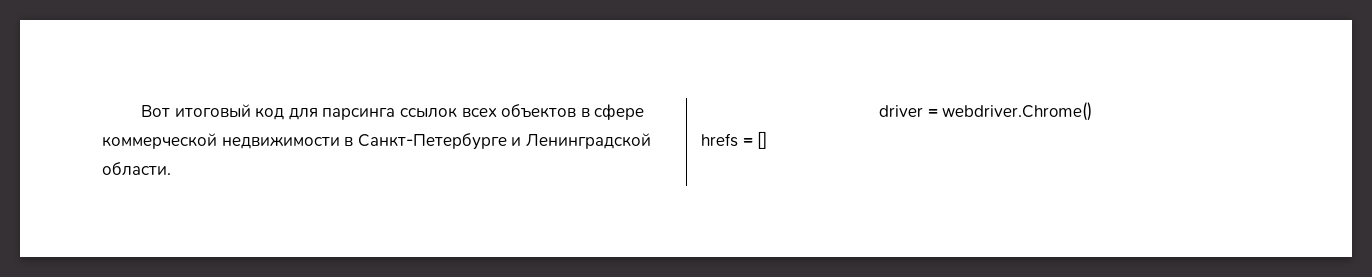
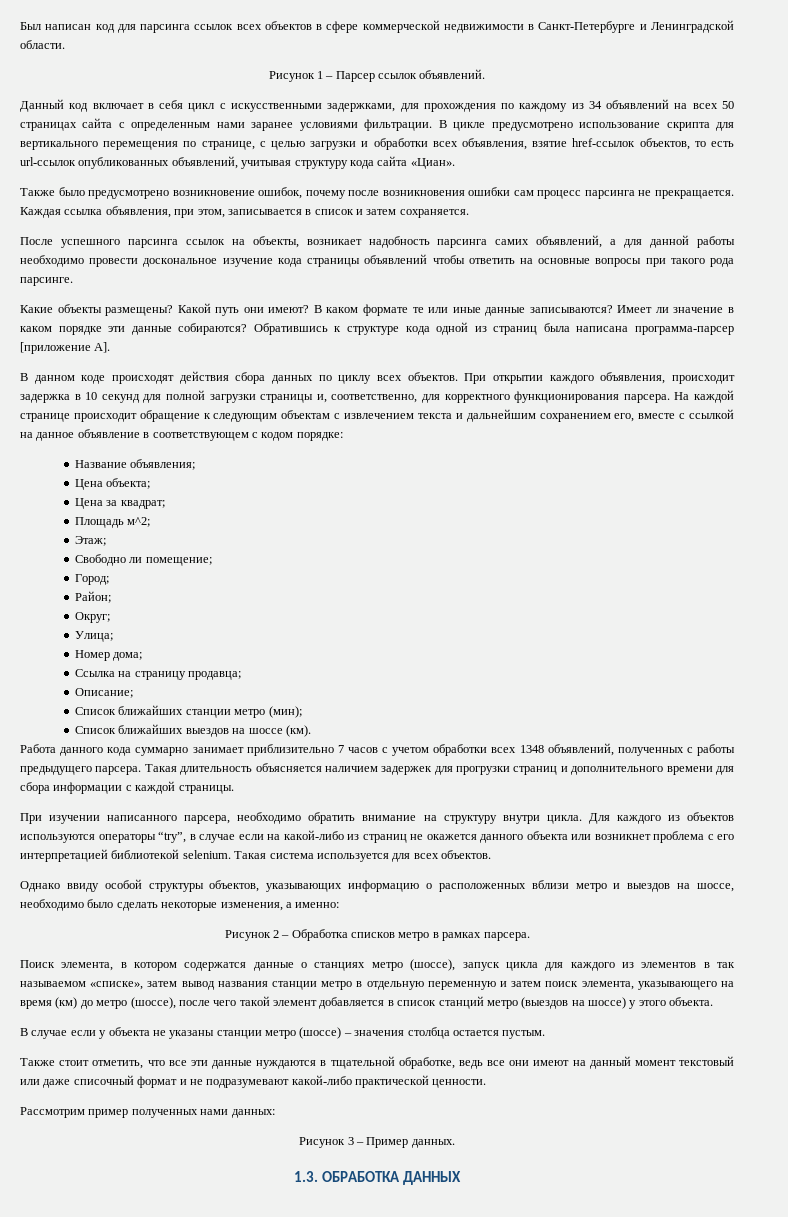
[141,104,251,117] Вот итоговый -> [20,22,92,30] Был написан
[878,102,1093,121] [701,131,768,149] driver = webdriver.Chrome() // hrefs = [] -> [268,69,486,82] [20,99,735,112] [20,118,734,131] [20,138,735,150] [20,156,455,169] [20,187,735,199] [20,206,469,218] [20,235,736,248] [20,254,734,267] [20,277,73,286] [20,303,734,316] [20,322,734,335] [20,342,111,354] [20,371,735,384] [20,390,735,403] [20,409,735,422] [20,429,343,441] [75,459,196,470] [75,478,151,490] [75,498,165,509] [75,517,151,528] [75,536,107,546] [75,554,212,566] [75,574,110,585] [75,591,112,603] [75,612,111,623] [75,631,114,642] [75,650,143,661] [75,669,242,680] [75,688,134,698] [75,705,302,718] [75,724,311,737] [20,743,735,756] [20,763,734,775] [20,781,234,794] [20,812,734,824] [20,830,734,843] [20,849,491,862] [20,879,735,892] [20,899,340,911] [224,929,530,941] [20,959,736,971] [20,981,735,990] [20,996,714,1009] [20,1027,546,1039] [20,1056,734,1069] [20,1075,487,1088] [20,1107,275,1118] [299,1137,455,1148] [294,1171,461,1185] Рисунок 1 – Парсер ссылок объявлений. // Данный код включает в себя цикл с искусственными задержками, для прохождения по каждому из 34 объявлений на всех 50 страницах сайта с определенным нами заранее условиями фильтрации. В цикле предусмотрено использование скрипта для вертикального перемещения по странице, с целью загрузки и обработки всех объявления, взятие href-ссылок объектов, то есть url-ссылок опубликованных объявлений, учитывая структуру кода сайта «Циан». // Также было предусмотрено возникновение ошибок, почему после возникновения ошибки сам процесс парсинга не прекращается. Каждая ссылка объявления, при этом, записывается в список и затем сохраняется. // После успешного парсинга ссылок на объекты, возникает надобность парсинга самих объявлений, а для данной работы необходимо провести доскональное изучение кода страницы объявлений чтобы ответить на основные вопросы при такого рода парсинге. // Какие объекты размещены? Какой путь они имеют? В каком формате те или иные данные записываются? Имеет ли значение в каком порядке эти данные собираются? Обратившись к структуре кода одной из страниц была написана программа-парсер [приложение А]. // В данном коде происходят действия сбора данных по циклу всех объектов. При открытии каждого объявления, происходит задержка в 10 секунд для полной загрузки страницы и, соответственно, для корректного функционирования парсера. На каждой странице происходит обращение к следующим объектам с извлечением текста и дальнейшим сохранением его, вместе с ссылкой на данное объявление в соответствующем с кодом порядке: // Название объявления; // Цена объекта; // Цена за квадрат; // Площадь м^2; // Этаж; // Свободно ли помещение; // Город; // Район; // Округ; // Улица; // Номер дома; // Ссылка на страницу продавца; // Описание; // Список ближайших станции метро (мин); // Список ближайших выездов на шоссе (км). // Работа данного кода суммарно занимает приблизительно 7 часов с учетом обработки всех 1348 объявлений, полученных с работы предыдущего парсера. Такая длительность объясняется наличием задержек для прогрузки страниц и дополнительного времени для сбора информации с каждой страницы. // При изучении написанного парсера, необходимо обратить внимание на структуру внутри цикла. Для каждого из объектов используются операторы “try”, в случае если на какой-либо из страниц не окажется данного объекта или возникнет проблема с его интерпретацией библиотекой selenium. Такая система используется для всех объектов. // Однако ввиду особой структуры объектов, указывающих информацию о расположенных вблизи метро и выездов на шоссе, необходимо было сделать некоторые изменения, а именно: // Рисунок 2 – Обработка списков метро в рамках парсера. // Поиск элемента, в котором содержатся данные о станциях метро (шоссе), запуск цикла для каждого из элементов в так называемом «списке», затем вывод названия станции метро в отдельную переменную и затем поиск элемента, указывающего на время (км) до метро (шоссе), после чего такой элемент добавляется в список станций метро (выездов на шоссе) у этого объекта. // В случае если у объекта не указаны станции метро (шоссе) – значения столбца остается пустым. // Также стоит отметить, что все эти данные нуждаются в тщательной обработке, ведь все они имеют на данный момент текстовый или даже списочный формат и не подразумевают какой-либо практической ценности. // Рассмотрим пример полученных нами данных: // Рисунок 3 – Пример данных. // 1.3. ОБРАБОТКА ДАННЫХ

